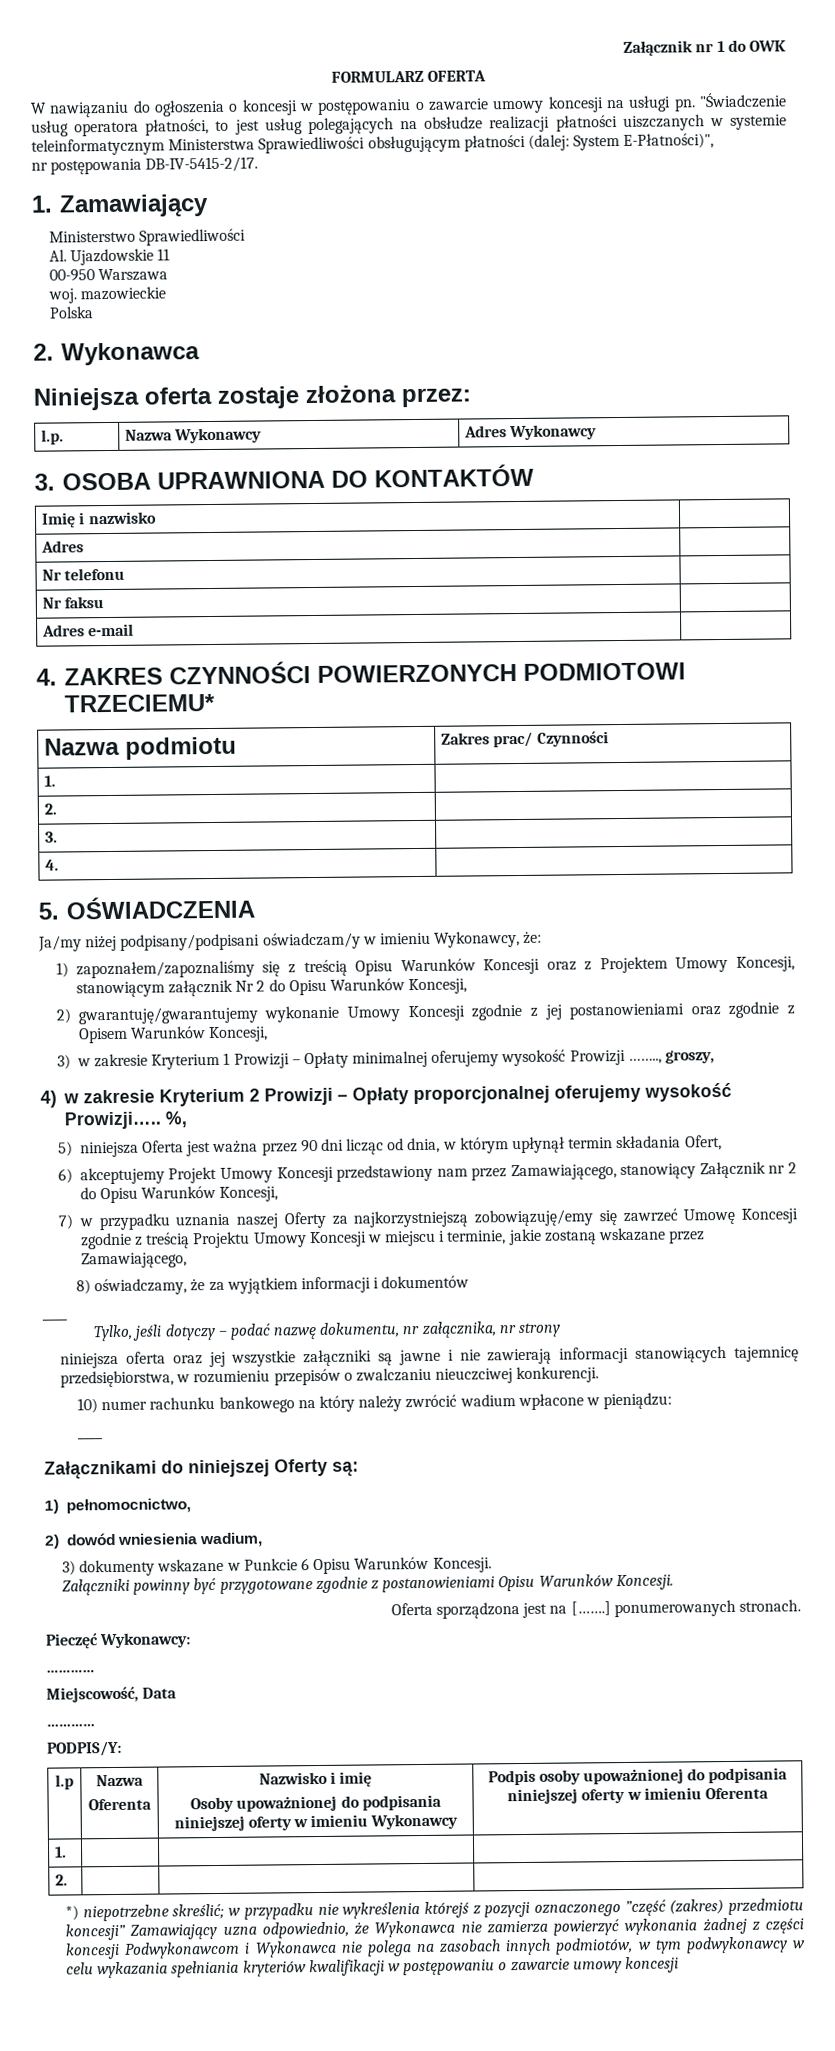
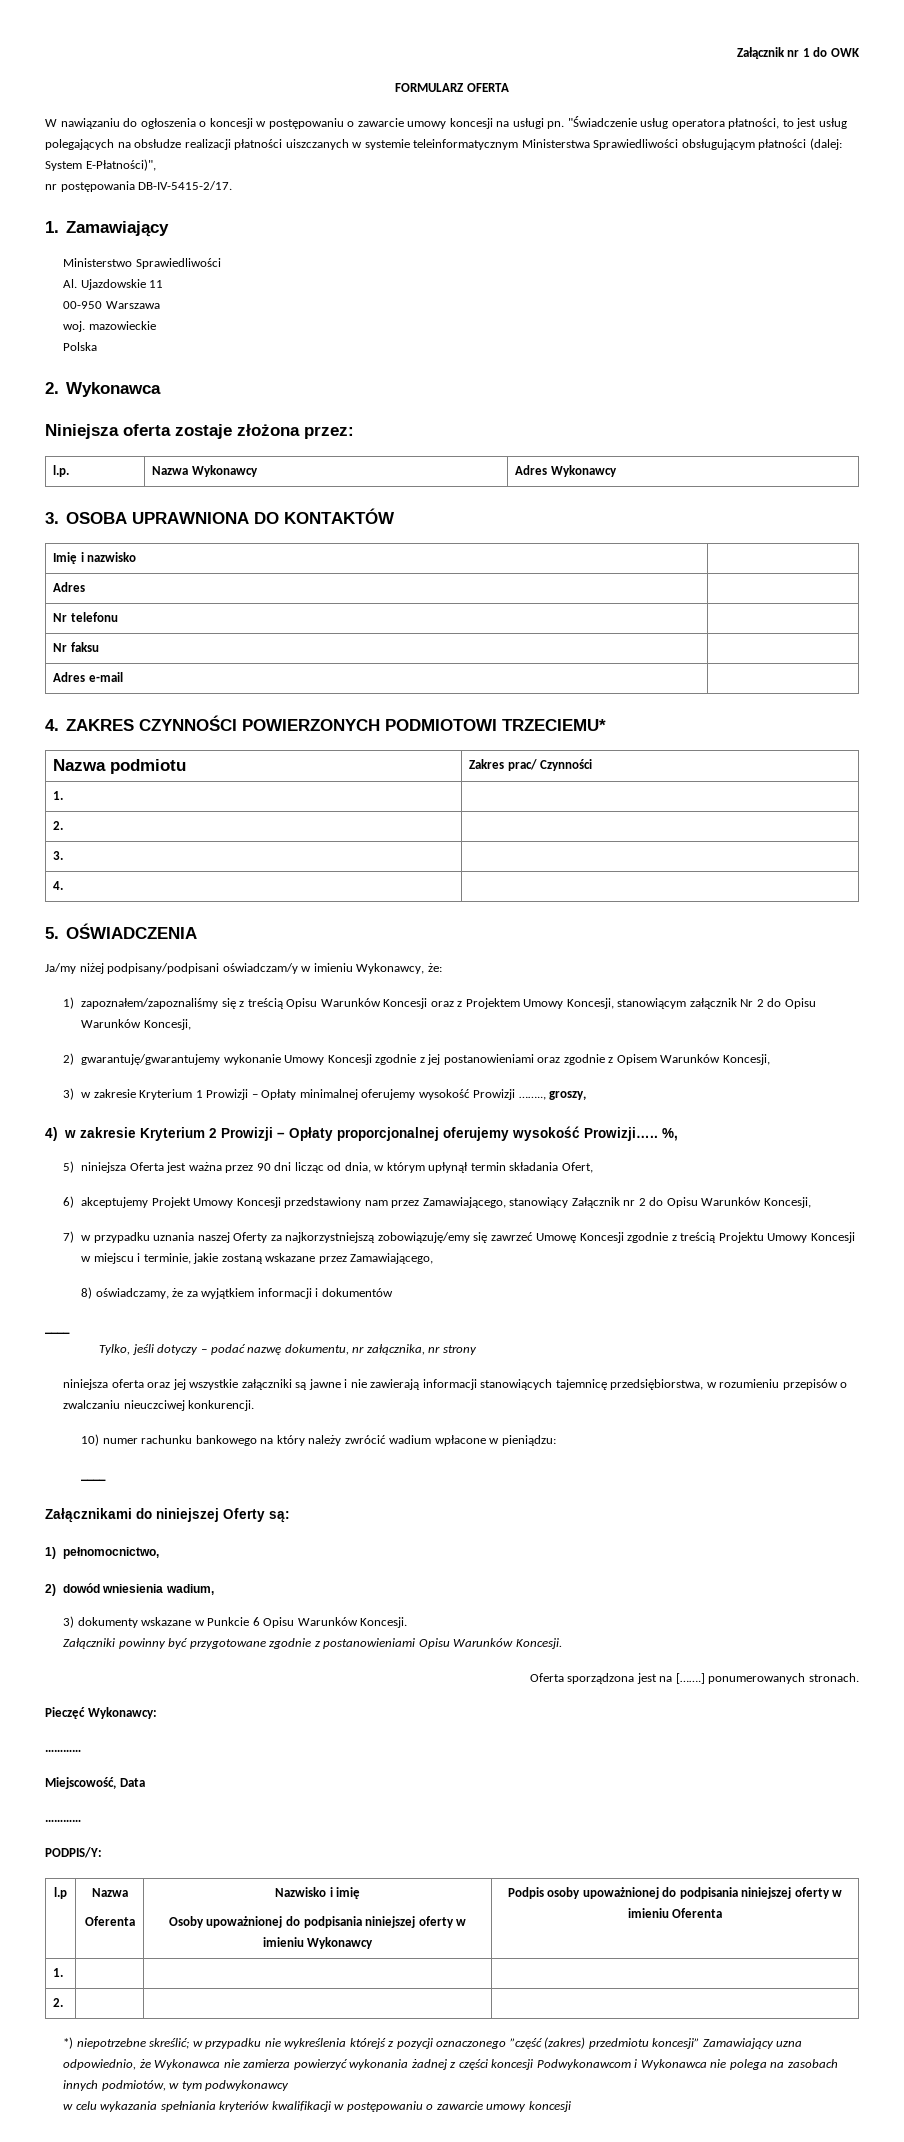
(788, 1945) none -> (290, 2085) //

